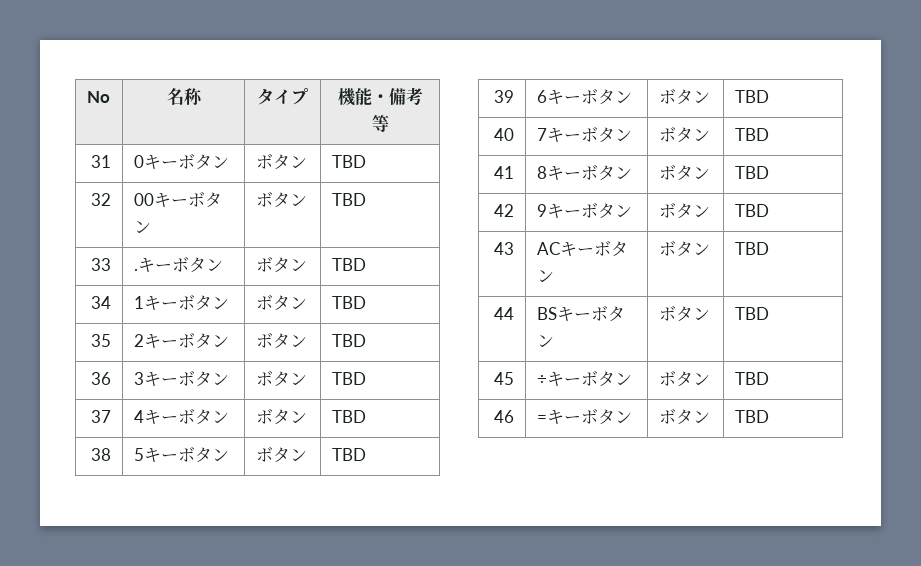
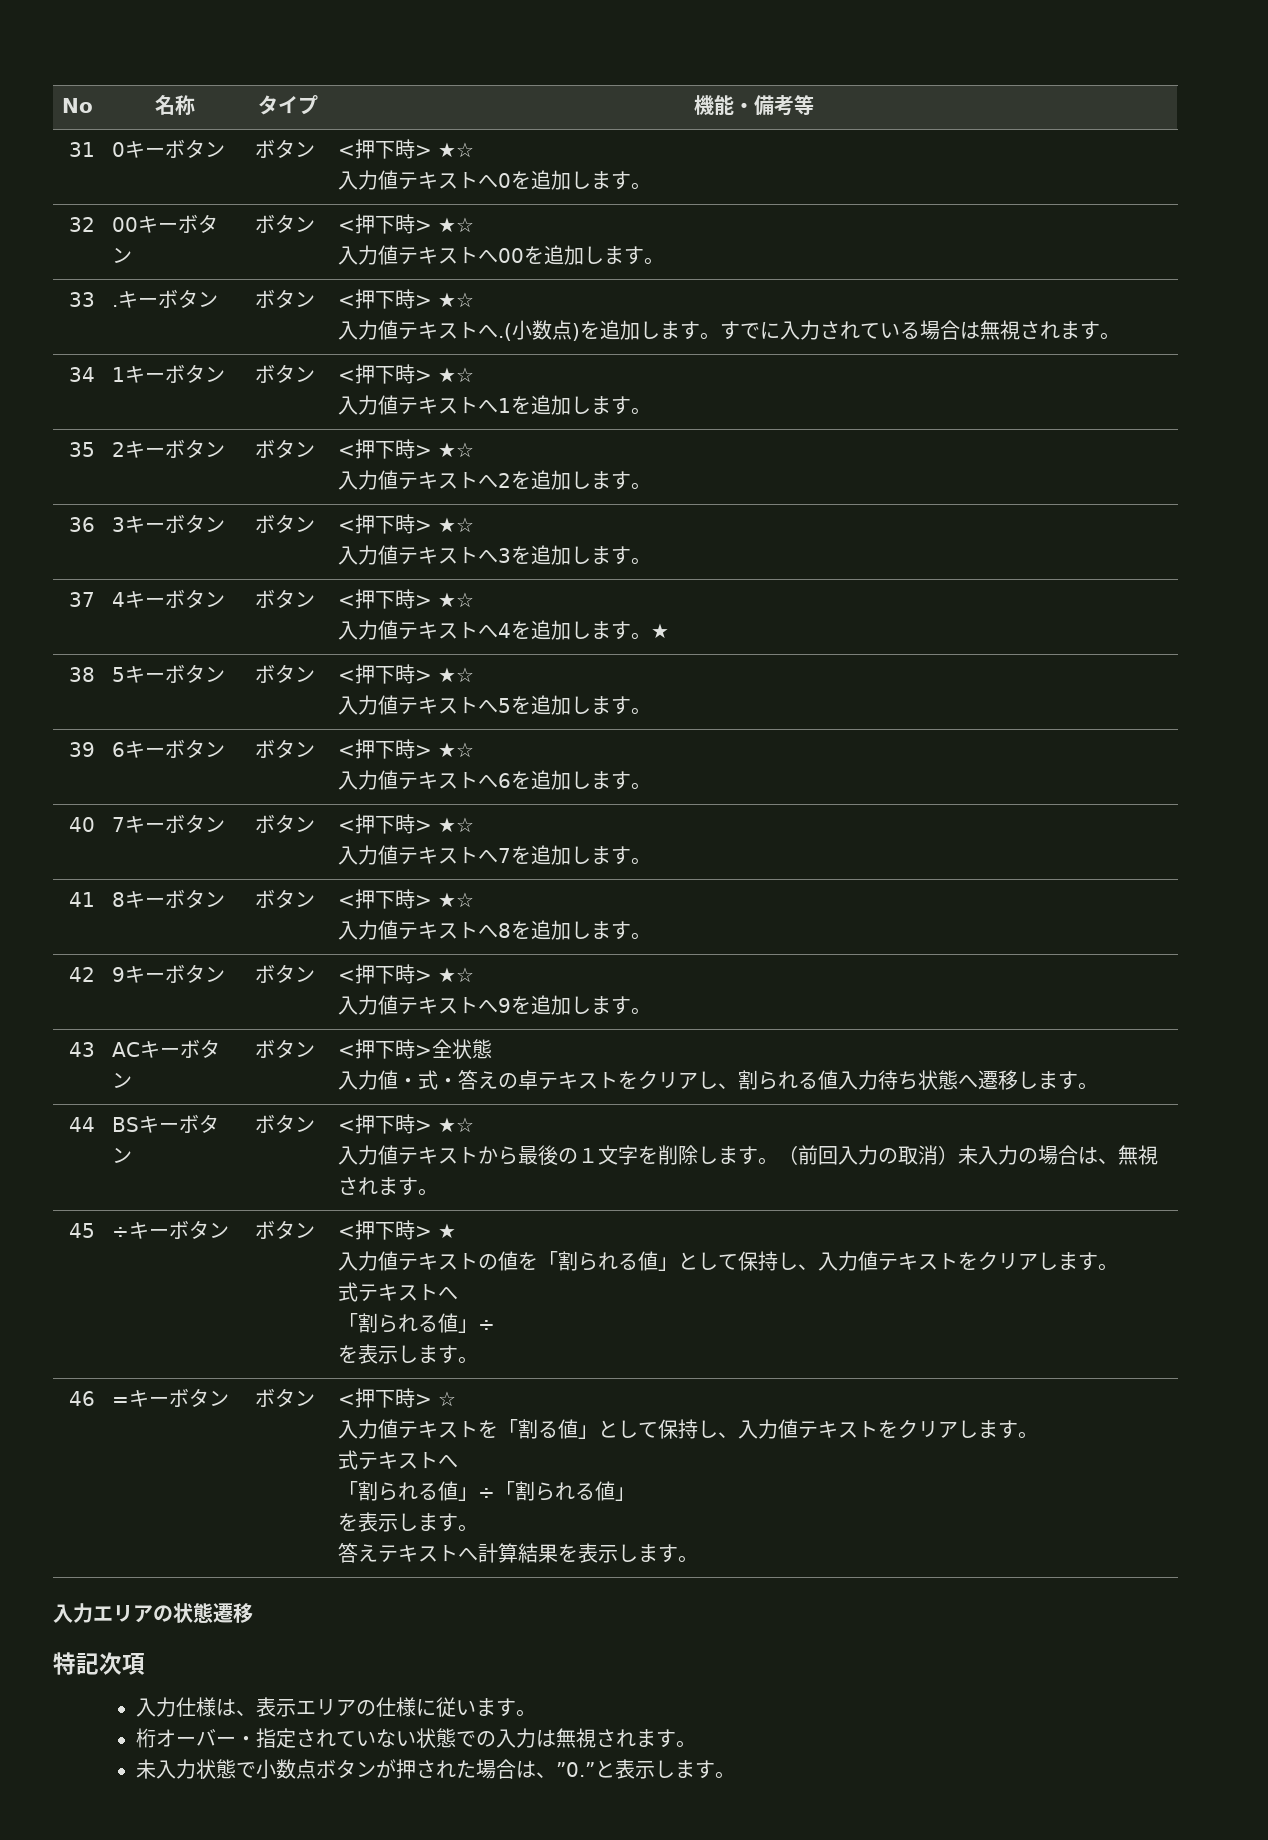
[331,155,366,168] TBD -> [338,139,475,159] [338,170,652,190] <押下時> ★☆ // 入力値テキストへ0を追加します。
[331,193,366,206] TBD -> [338,214,475,234] [338,245,665,265] <押下時> ★☆ // 入力値テキストへ00を追加します。
[331,258,366,271] TBD -> [338,289,475,309] [338,320,1121,341] <押下時> ★☆ // 入力値テキストへ.(小数点)を追加します。すでに入力されている場合は無視されます。
[331,296,366,309] TBD -> [338,364,475,384] [338,395,652,415] <押下時> ★☆ // 入力値テキストへ1を追加します。
[331,334,366,347] TBD -> [338,439,475,459] [338,470,652,490] <押下時> ★☆ // 入力値テキストへ2を追加します。
[331,372,366,385] TBD -> [338,514,475,534] [338,545,652,565] <押下時> ★☆ // 入力値テキストへ3を追加します。
[331,410,366,423] TBD -> [338,589,475,609] [338,620,670,640] <押下時> ★☆ // 入力値テキストへ4を追加します。★
[331,448,366,461] TBD -> [338,664,475,684] [338,695,652,715] <押下時> ★☆ // 入力値テキストへ5を追加します。
[734,90,769,103] TBD -> [338,739,475,759] [338,770,652,790] <押下時> ★☆ // 入力値テキストへ6を追加します。
[734,128,769,141] TBD -> [338,814,475,834] [338,845,652,865] <押下時> ★☆ // 入力値テキストへ7を追加します。
[734,166,769,179] TBD -> [338,889,475,909] [338,920,652,940] <押下時> ★☆ // 入力値テキストへ8を追加します。
[734,204,769,217] TBD -> [338,964,475,984] [338,995,652,1015] <押下時> ★☆ // 入力値テキストへ9を追加します。
[734,242,769,255] TBD -> [338,1039,493,1059] [338,1070,1099,1090] <押下時>全状態 // 入力値・式・答えの卓テキストをクリアし、割られる値入力待ち状態へ遷移します。
[734,307,769,320] TBD -> [338,1114,475,1134] [338,1145,1159,1165] [338,1177,439,1196] <押下時> ★☆ // 入力値テキストから最後の１文字を削除します。（前回入力の取消）未入力の場合は、無視されます。
[734,372,769,385] TBD -> [338,1220,457,1240] [338,1251,1119,1271] [338,1282,459,1302] [338,1313,496,1333] [338,1344,479,1364] <押下時> ★ // 入力値テキストの値を「割られる値」として保持し、入力値テキストをクリアします。 // 式テキストへ // 「割られる値」÷ // を表示します。
[734,410,769,423] TBD -> [338,1388,457,1408] [338,1419,1039,1439] [338,1450,459,1470] [338,1481,636,1501] [338,1512,479,1532] [338,1543,699,1563] [53,1603,253,1623] [53,1652,145,1675] [135,1697,536,1717] [135,1728,696,1748] [135,1759,735,1779] <押下時> ☆ // 入力値テキストを「割る値」として保持し、入力値テキストをクリアします。 // 式テキストへ // 「割られる値」÷「割られる値」 // を表示します。 // 答えテキストへ計算結果を表示します。 // 入力エリアの状態遷移 // 特記次項 // 入力仕様は、表示エリアの仕様に従います。 // 桁オーバー・指定されていない状態での入力は無視されます。 // 未入力状態で小数点ボタンが押された場合は、”0.”と表示します。

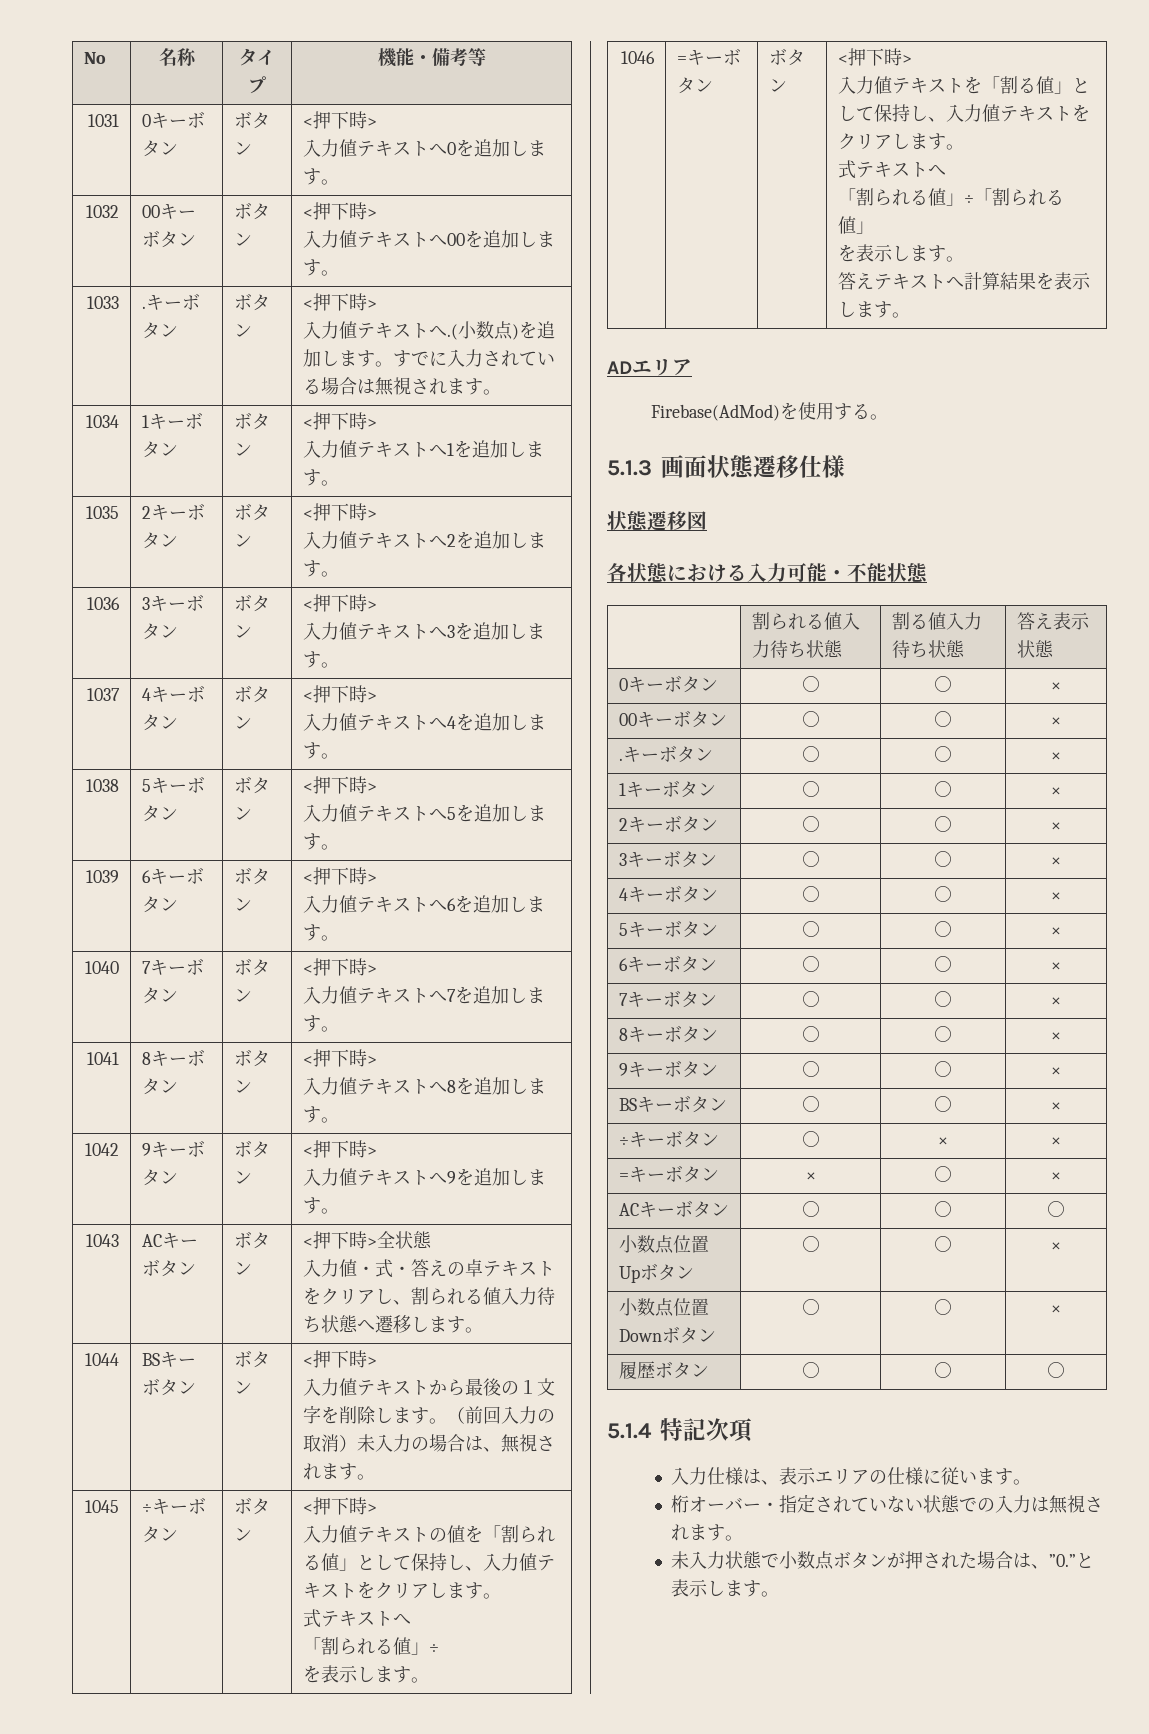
[68,142,95,157] 31 -> [88,114,120,127] 1031
[438,142,475,158] ★☆ -> (377, 122) none
[68,217,95,232] 32 -> [86,205,120,218] 1032
[438,217,475,233] ★☆ -> (377, 213) none
[68,292,95,307] 33 -> [87,296,120,309] 1033
[438,292,475,308] ★☆ -> (377, 304) none
[68,367,95,382] 34 -> [86,415,120,428] 1034
[438,367,475,383] ★☆ -> (377, 423) none
[68,442,95,457] 35 -> [86,506,120,519] 1035
[438,442,475,458] ★☆ -> (377, 514) none
[68,517,95,532] 36 -> [87,597,121,610] 1036
[438,517,475,533] ★☆ -> (377, 605) none
[68,592,95,607] 37 -> [87,688,121,701] 1037
[438,592,475,608] ★☆ -> (377, 696) none
[651,623,670,639] [68,667,95,682] ★ // 38 -> [86,779,120,792] // 1038
[438,667,475,683] ★☆ -> (377, 787) none
[68,742,95,757] 39 -> [86,870,120,883] 1039
[438,742,475,758] ★☆ -> (377, 878) none
[68,817,95,832] 40 -> [85,961,120,974] 1040
[438,817,475,833] ★☆ -> (377, 969) none
[68,892,95,907] 41 -> [87,1052,120,1065] 1041
[438,892,475,908] ★☆ -> (377, 1060) none
[68,967,95,982] 42 -> [85,1143,120,1156] 1042
[438,967,475,983] ★☆ -> (377, 1151) none
[68,1042,95,1057] 43 -> [86,1234,120,1247] 1043
[68,1117,95,1132] 44 -> [85,1353,120,1366] 1044
[438,1117,475,1133] ★☆ -> (377, 1361) none
[68,1223,95,1238] 45 -> [85,1500,120,1513] 1045
[438,1223,457,1239] ★ -> (377, 1508) none
[68,1391,95,1406] 46 -> [621,51,656,64] 1046
[438,1391,457,1407] ☆ -> (912, 59) none
[53,1603,253,1623] 入力エリアの状態遷移 // -> [607,359,692,376] [651,402,889,421] [607,455,845,478] [607,511,707,531] [607,563,928,583] [751,612,860,630] [751,640,843,658] [891,612,982,630] [891,640,965,658] [1016,612,1090,630] [1016,640,1054,658] [618,675,718,693] [801,676,820,692] [934,676,952,692] [1051,682,1061,691] [618,710,727,728] [801,711,820,727] [934,711,952,727] [1051,717,1061,726] [618,745,713,763] [801,746,820,762] [934,746,952,762] [1051,752,1061,761] [618,780,716,798] [801,781,820,797] [934,781,952,797] [1051,787,1061,796] [618,815,718,833] [801,816,820,832] [934,816,952,832] [1051,822,1061,831] [618,850,717,868] [801,851,820,867] [934,851,952,867] [1051,857,1061,866] [618,885,718,903] [801,886,820,902] [934,886,952,902] [1051,892,1061,901] [618,920,718,938] [801,921,820,937] [934,921,952,937] [1051,927,1061,936] [618,955,717,973] [801,956,820,972] [934,956,952,972] [1051,962,1061,971] [618,990,717,1008] [801,991,820,1007] [934,991,952,1007] [1051,997,1061,1006] [618,1025,718,1043] [801,1026,820,1042] [934,1026,952,1042] [1051,1032,1061,1041] [618,1060,718,1078] [801,1061,820,1077] [934,1061,952,1077] [1051,1067,1061,1076] [618,1095,727,1113] [801,1096,820,1112] [934,1096,952,1112] [1051,1102,1061,1111] [618,1130,719,1148] [801,1131,820,1147] [938,1137,948,1146] [1051,1137,1061,1146] [618,1165,719,1183] [805,1172,816,1181] [934,1166,952,1182] [1051,1172,1061,1181] [618,1200,729,1218] [801,1201,820,1217] [934,1201,952,1217] [1047,1201,1065,1217] [618,1235,709,1254] [618,1263,694,1283] [801,1236,820,1252] [934,1236,952,1252] [1051,1242,1061,1251] [618,1298,709,1317] [618,1326,716,1344] [801,1299,820,1315] [934,1299,952,1315] [1051,1305,1061,1314] [618,1361,709,1379] [801,1362,820,1378] [934,1362,952,1378] [1047,1362,1065,1378] [607,1423,652,1439] ADエリア // Firebase(AdMod)を使用する。 // 5.1.3画面状態遷移仕様 // 状態遷移図 // 各状態における入力可能・不能状態 // | 割られる値入力待ち状態 | 割る値入力待ち状態 | 答え表示状態 // 0キーボタン | ○ | ○ | × // 00キーボタン | ○ | ○ | × // .キーボタン | ○ | ○ | × // 1キーボタン | ○ | ○ | × // 2キーボタン | ○ | ○ | × // 3キーボタン | ○ | ○ | × // 4キーボタン | ○ | ○ | × // 5キーボタン | ○ | ○ | × // 6キーボタン | ○ | ○ | × // 7キーボタン | ○ | ○ | × // 8キーボタン | ○ | ○ | × // 9キーボタン | ○ | ○ | × // BSキーボタン | ○ | ○ | × // ÷キーボタン | ○ | × | × // =キーボタン | × | ○ | × // ACキーボタン | ○ | ○ | ○ // 小数点位置Upボタン | ○ | ○ | × // 小数点位置Downボタン | ○ | ○ | × // 履歴ボタン | ○ | ○ | ○ // 5.1.4

